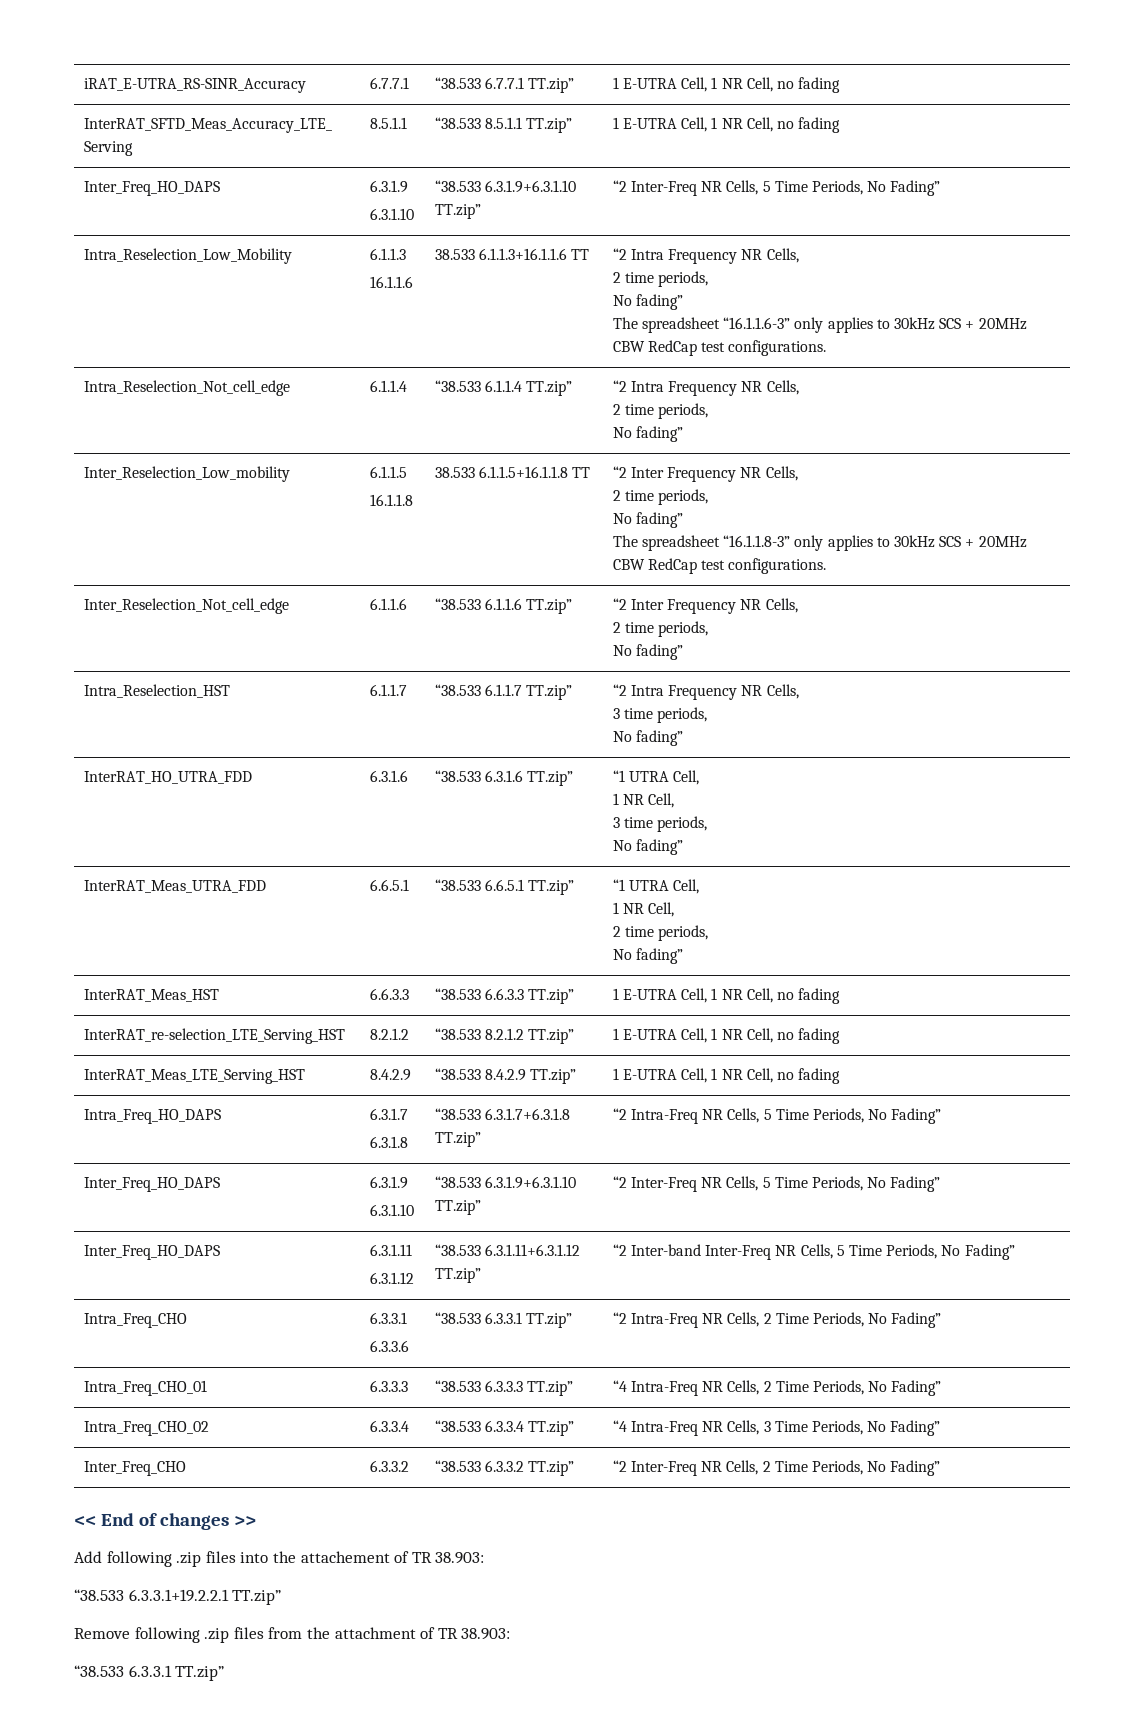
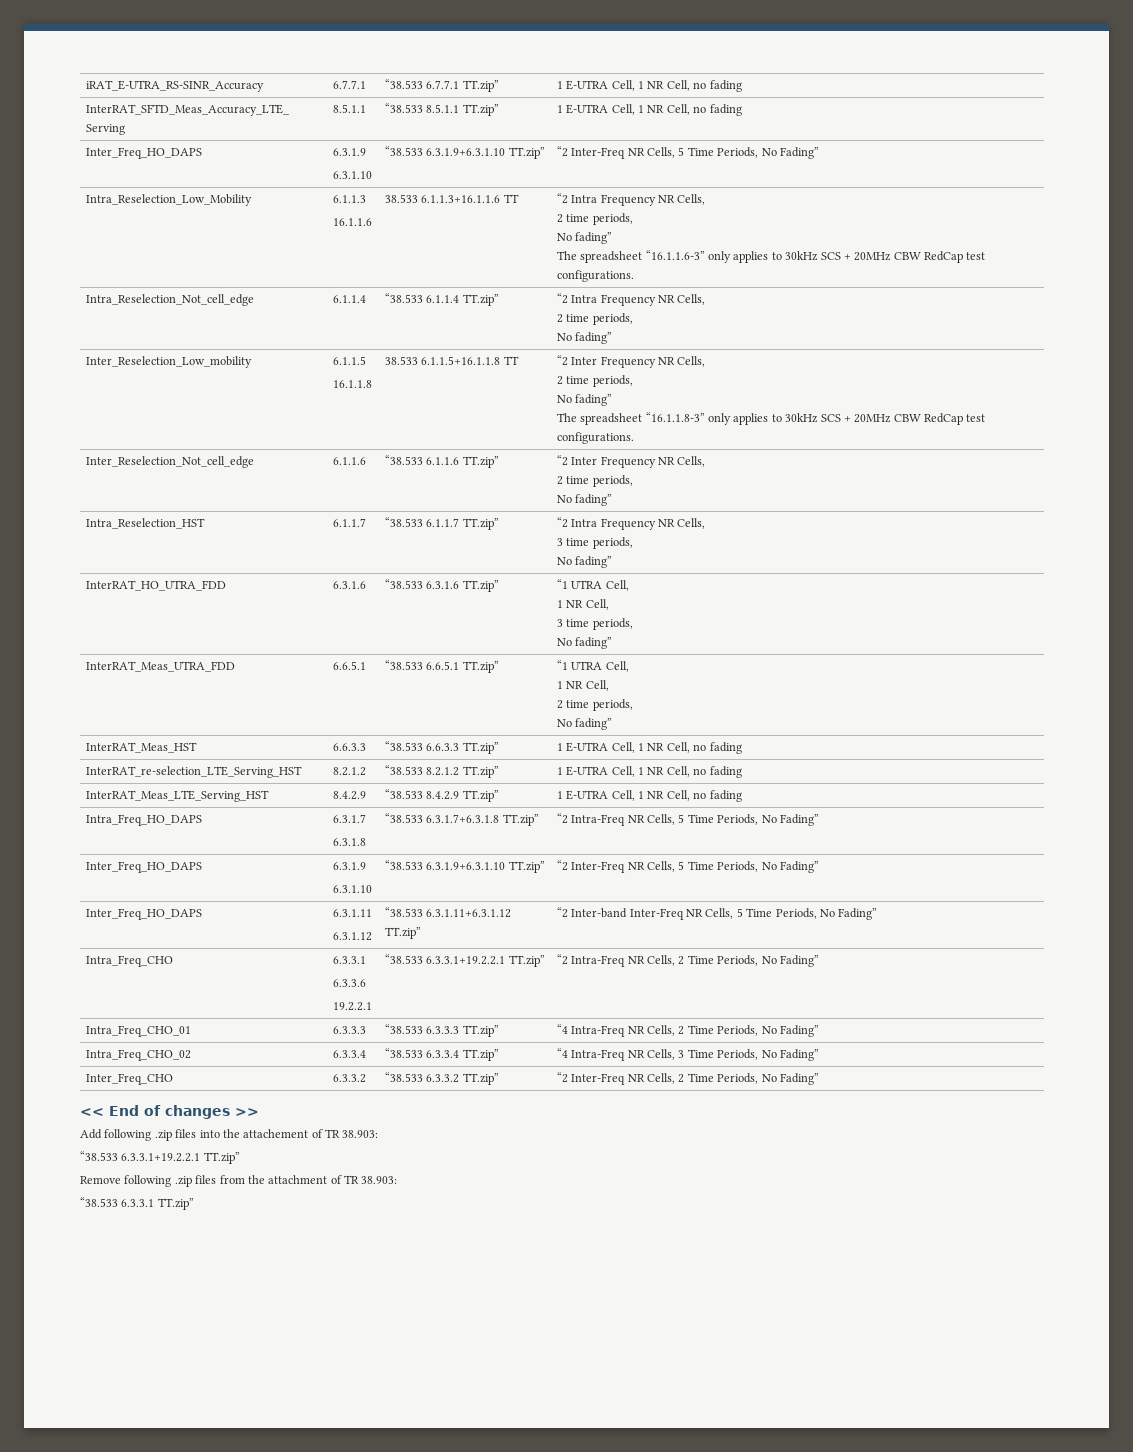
[434,1312,523,1324] | “38.533 6.3.3.1 -> [332,1002,372,1011] [384,954,506,965] // 19.2.2.1 | “38.533 6.3.3.1+19.2.2.1

